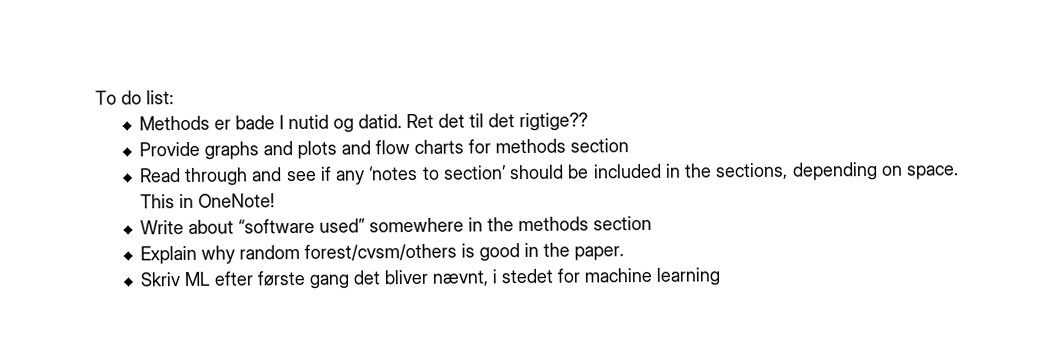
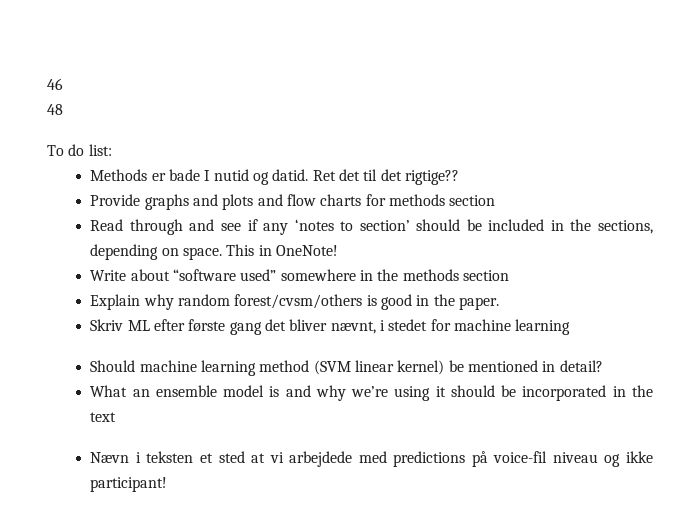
(95, 97) none -> [47,78,63,90] [47,104,63,115] 46 // 48 //
(721, 276) none -> [90,360,603,376] [90,385,653,401] [90,412,117,422] [90,451,653,467] [90,477,168,492] // Should machine learning method (SVM linear kernel) be mentioned in detail? // What an ensemble model is and why we’re using it should be incorporated in the text // Nævn i teksten et sted at vi arbejdede med predictions på voice-fil niveau og ikke participant!

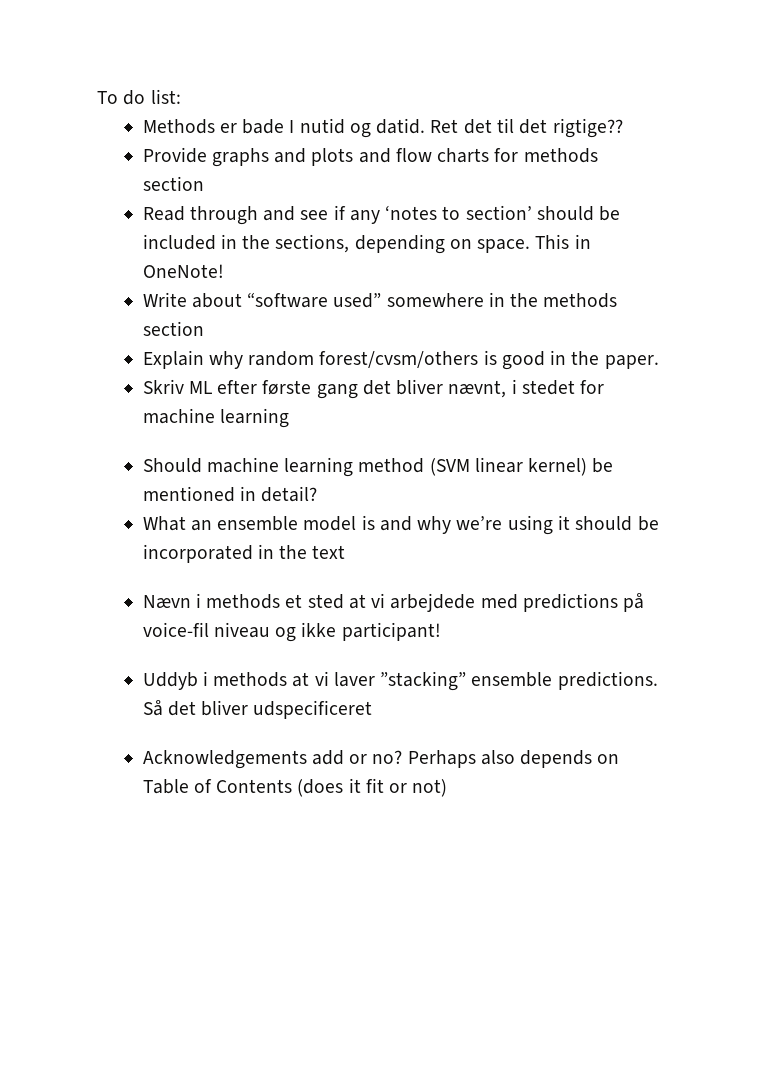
[47,78,63,90] [47,104,63,115] 46 // 48 // -> (97, 97) none
[146,451,194,463] teksten -> [206,594,281,609] methods
(168, 484) none -> [142,671,658,691] [142,700,373,719] [142,750,620,769] [142,778,448,797] // Uddyb i methods at vi laver ”stacking” ensemble predictions. Så det bliver udspecificeret // Acknowledgements add or no? Perhaps also depends on Table of Contents (does it fit or not)

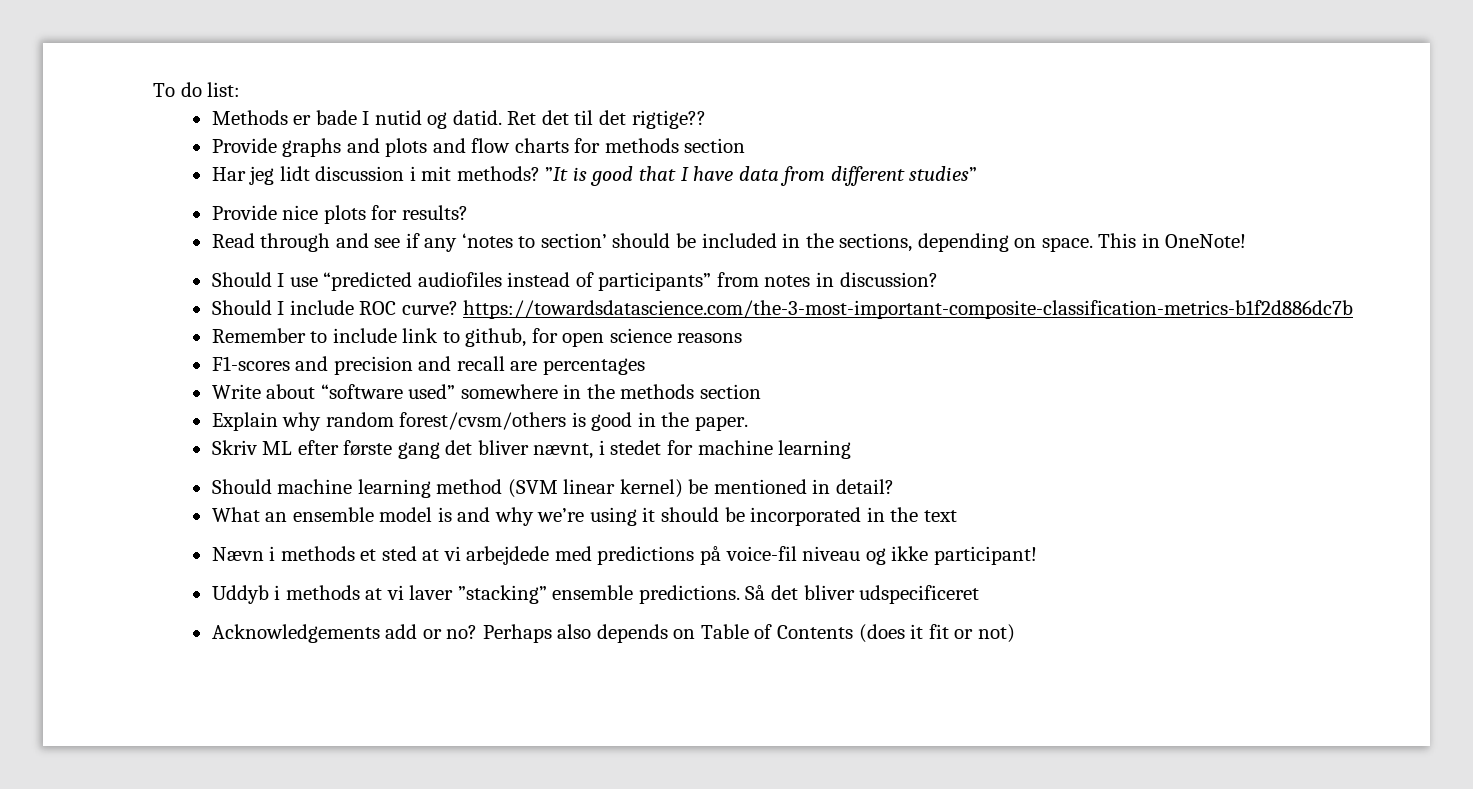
(204, 183) none -> [211,166,978,186] [211,205,468,224] // Har jeg lidt discussion i mit methods? ”It is good that I have data from different studies” // Provide nice plots for results?
(224, 271) none -> [211,272,938,291] [211,300,1354,319] [211,328,743,347] [211,356,645,375] // Should I use “predicted audiofiles instead of participants” from notes in discussion? // Should I include ROC curve? https://towardsdatascience.com/the-3-most-important-composite-classification-metrics-b1f2d886dc7b // Remember to include link to github, for open science reasons // F1-scores and precision and recall are percentages

